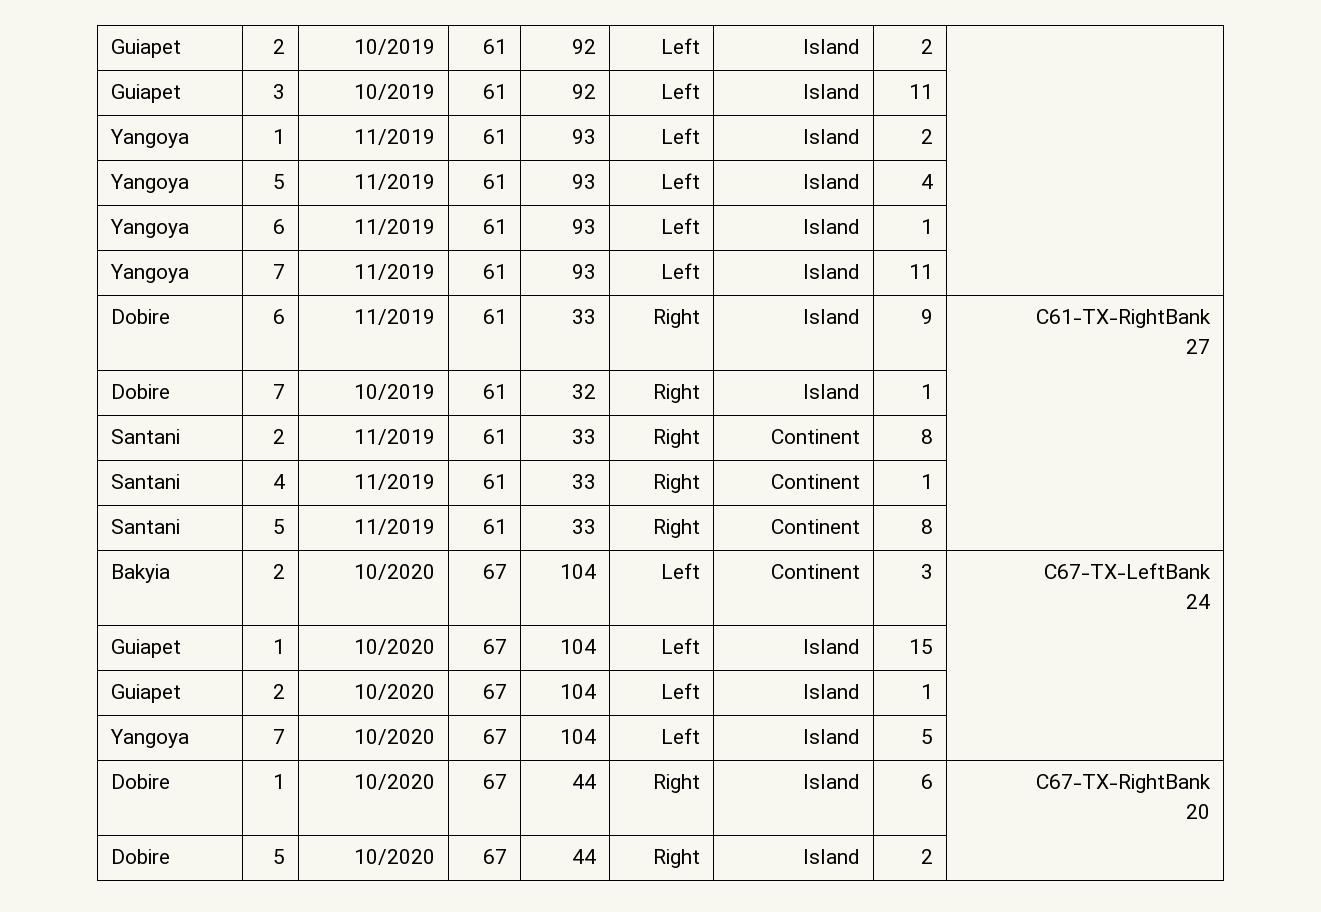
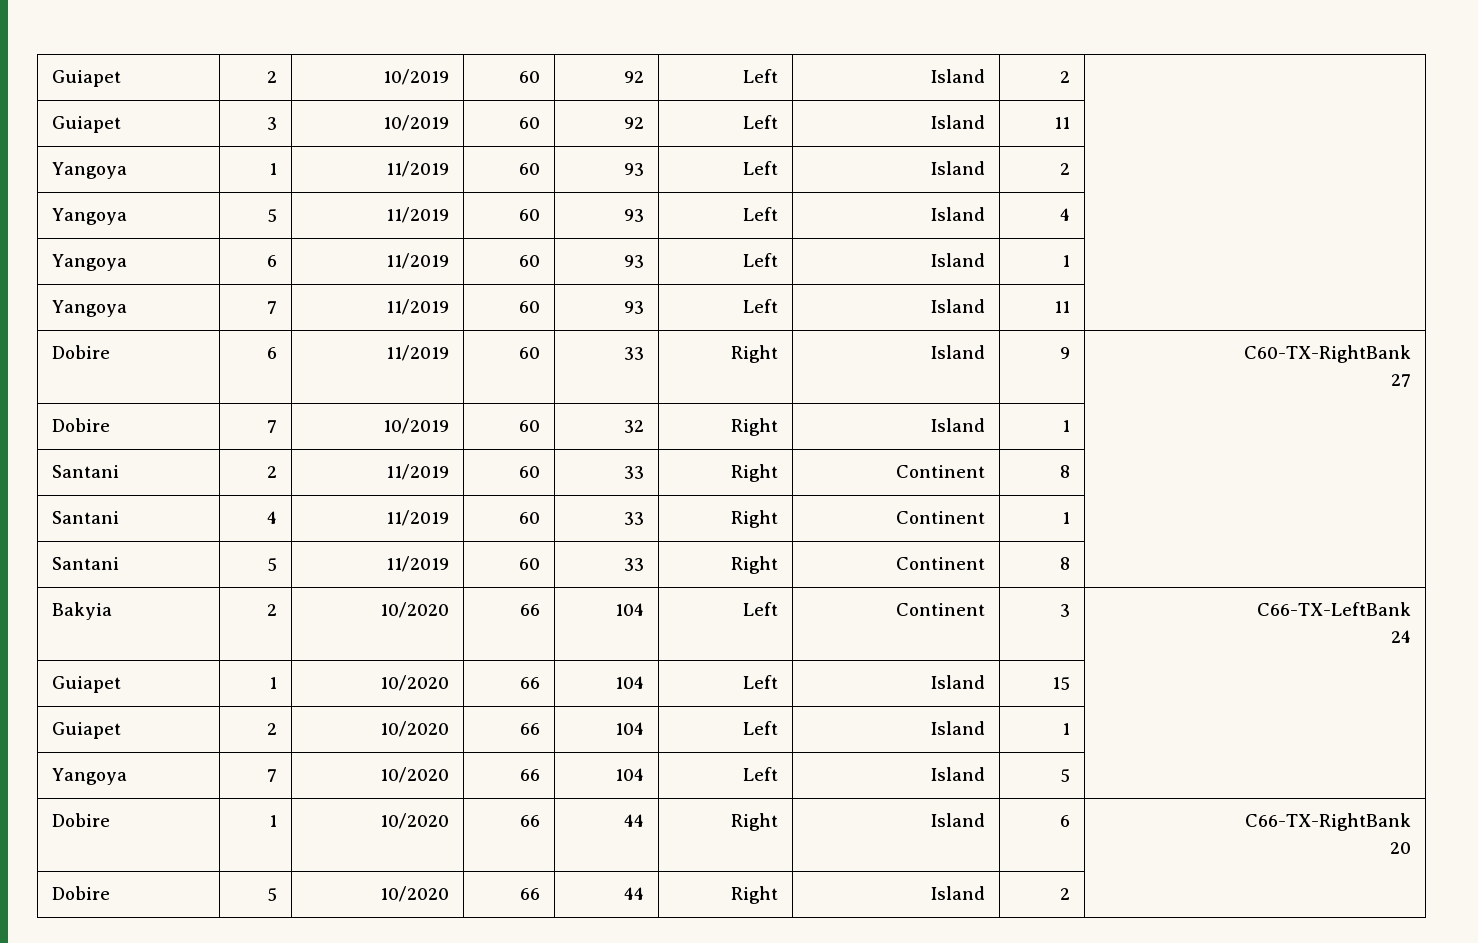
[483,39,508,54] 61 -> [518,71,540,83] 60
[483,84,508,99] 61 -> [518,117,540,129] 60
[483,129,508,144] 61 -> [518,163,540,175] 60
[483,174,508,189] 61 -> [518,209,540,221] 60
[483,219,508,234] 61 -> [518,255,540,267] 60
[483,264,508,279] 61 -> [518,301,540,313] 60
[483,309,508,324] 61 -> [518,347,540,359] 60
[1036,309,1212,328] C61-TX-RightBank -> [1243,345,1411,363] C60-TX-RightBank
[483,384,508,399] 61 -> [518,420,540,432] 60
[483,429,508,444] 61 -> [518,466,540,478] 60
[483,474,508,489] 61 -> [518,512,540,524] 60
[483,519,508,534] 61 -> [518,558,540,570] 60
[483,564,508,579] 67 -> [519,604,540,616] 66
[1044,563,1212,579] C67-TX-LeftBank -> [1256,602,1411,616] C66-TX-LeftBank
[483,639,508,654] 67 -> [519,677,540,689] 66
[483,684,508,699] 67 -> [519,723,540,735] 66
[483,729,508,744] 67 -> [519,769,540,781] 66
[483,774,508,789] 67 -> [519,815,540,827] 66
[1036,774,1212,793] C67-TX-RightBank -> [1244,813,1411,831] C66-TX-RightBank
[483,849,508,864] 67 -> [519,888,540,900] 66

